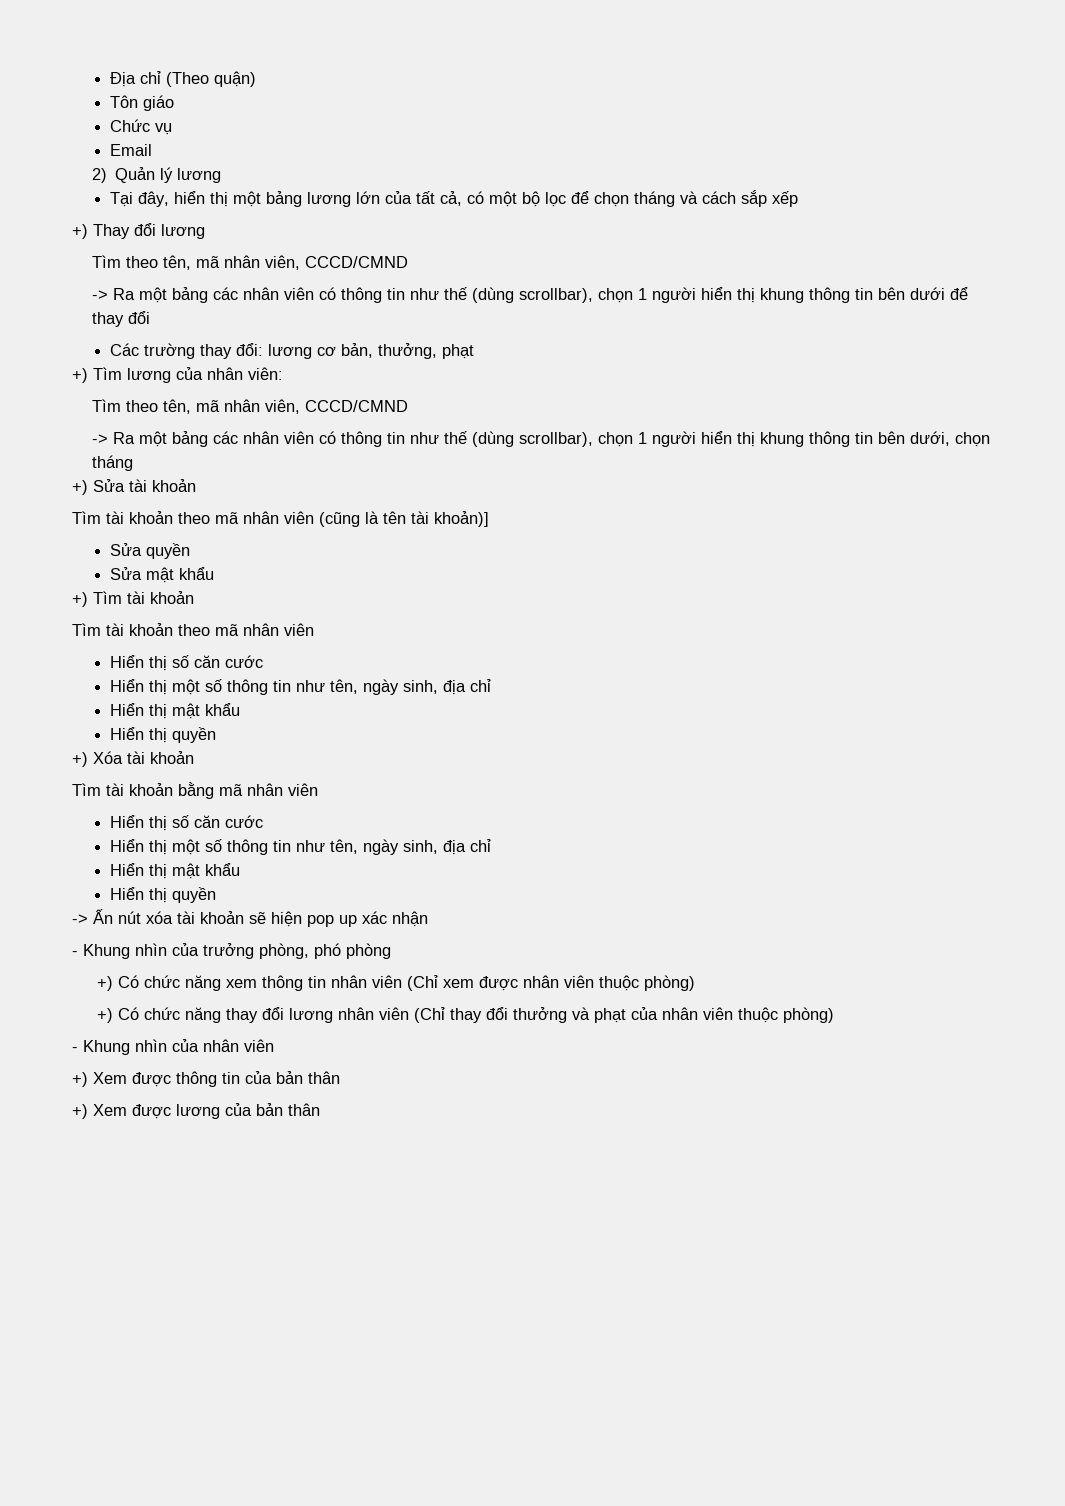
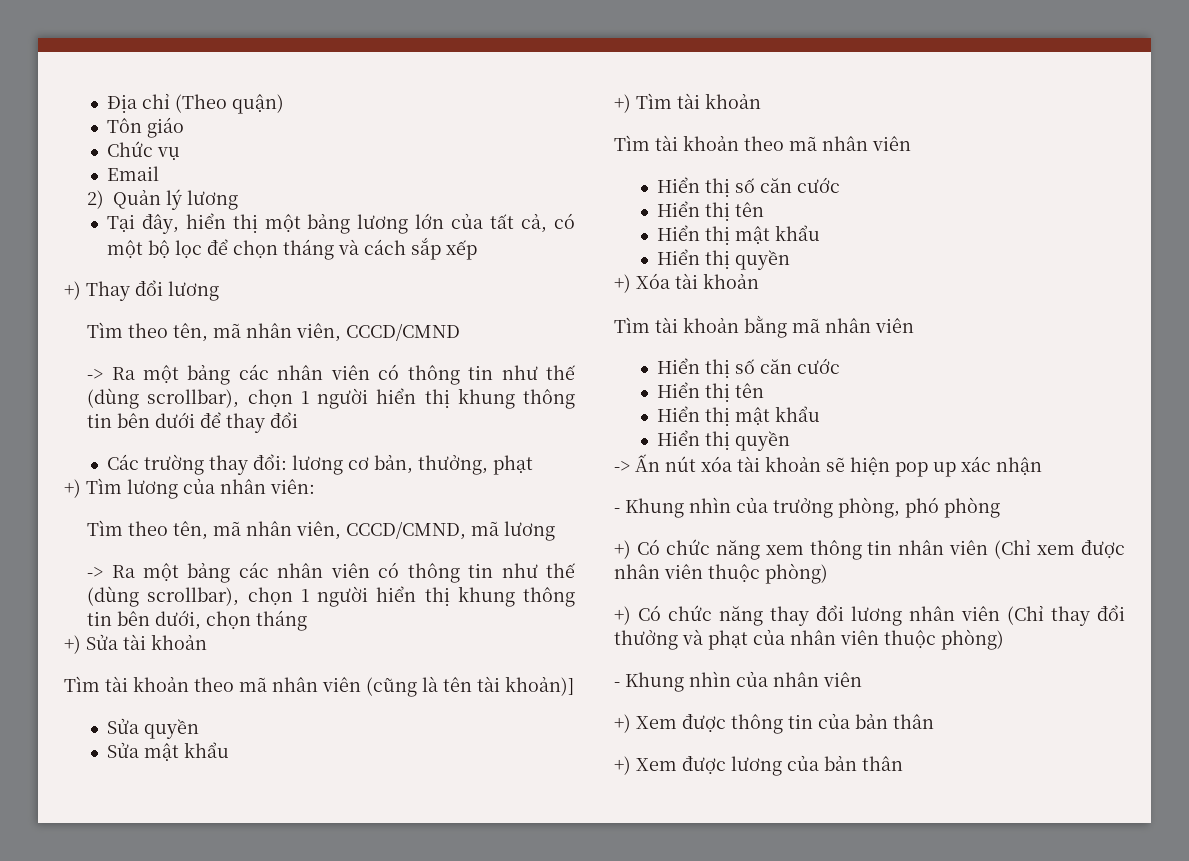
[305,400,409,412] CCCD/CMND -> [346,521,556,541] CCCD/CMND, mã lương
[172,679,492,695] một số thông tin như tên, ngày sinh, địa chỉ -> [734,202,764,217] tên
[172,839,492,855] một số thông tin như tên, ngày sinh, địa chỉ -> [734,383,764,398] tên

